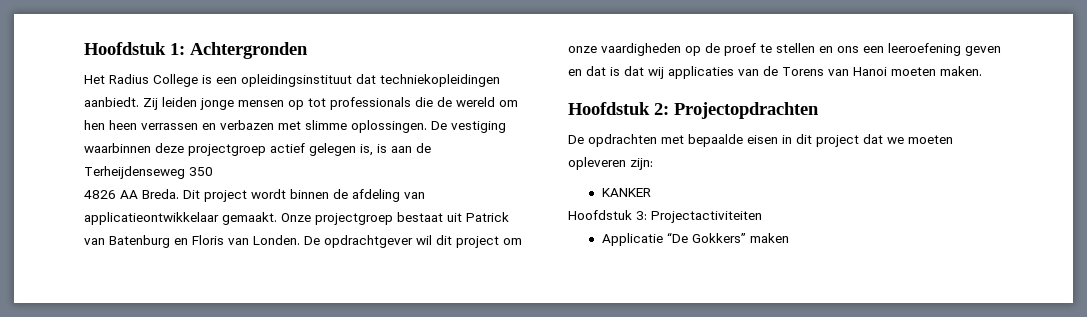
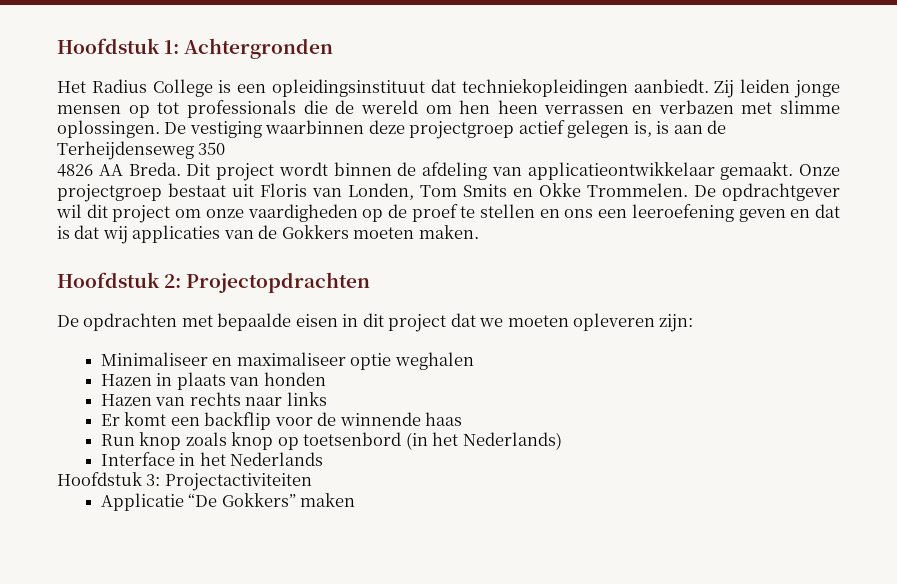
[466,212,509,222] [84,235,300,248] Patrick van Batenburg en Floris van Londen. -> [260,183,688,200] Floris van Londen, Tom Smits en Okke Trommelen.
[782,67,887,76] Torens van Hanoi -> [281,225,349,239] Gokkers
[601,188,651,197] KANKER -> [101,352,474,370] [101,372,326,390] [101,392,327,406] [101,412,463,430] [101,432,562,450] [101,452,324,466] Minimaliseer en maximaliseer optie weghalen // Hazen in plaats van honden // Hazen van rechts naar links // Er komt een backflip voor de winnende haas // Run knop zoals knop op toetsenbord (in het Nederlands) // Interface in het Nederlands

